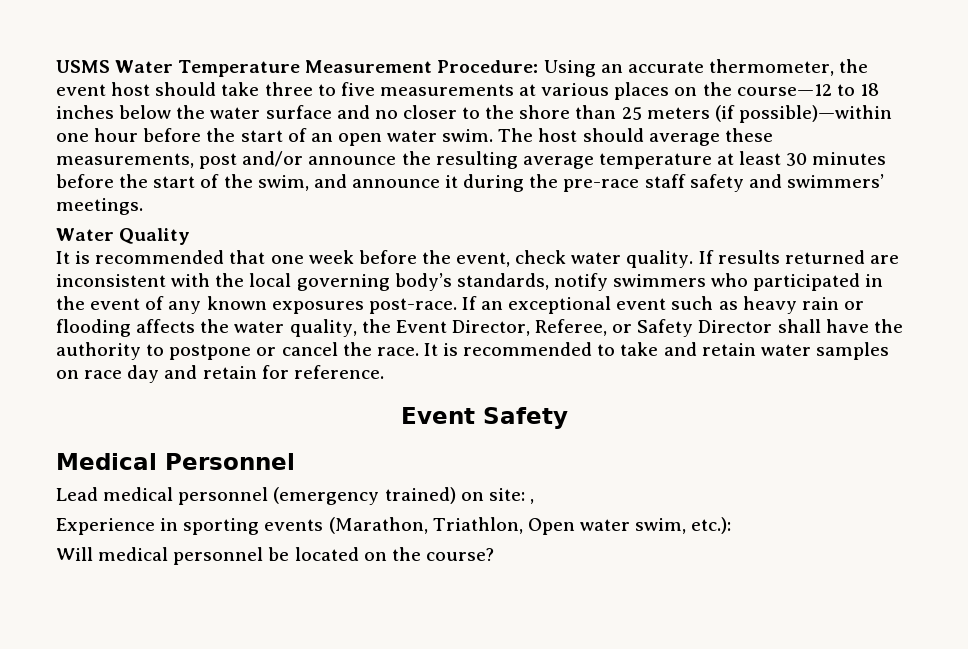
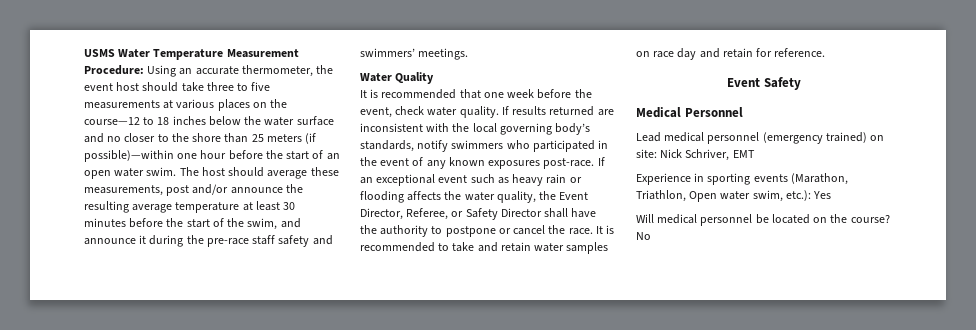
[529,499,534,504] , -> [660,149,755,161] Nick Schriver, EMT
(732, 525) none -> [813,191,832,199] Yes
(494, 554) none -> [636,232,651,240] No

